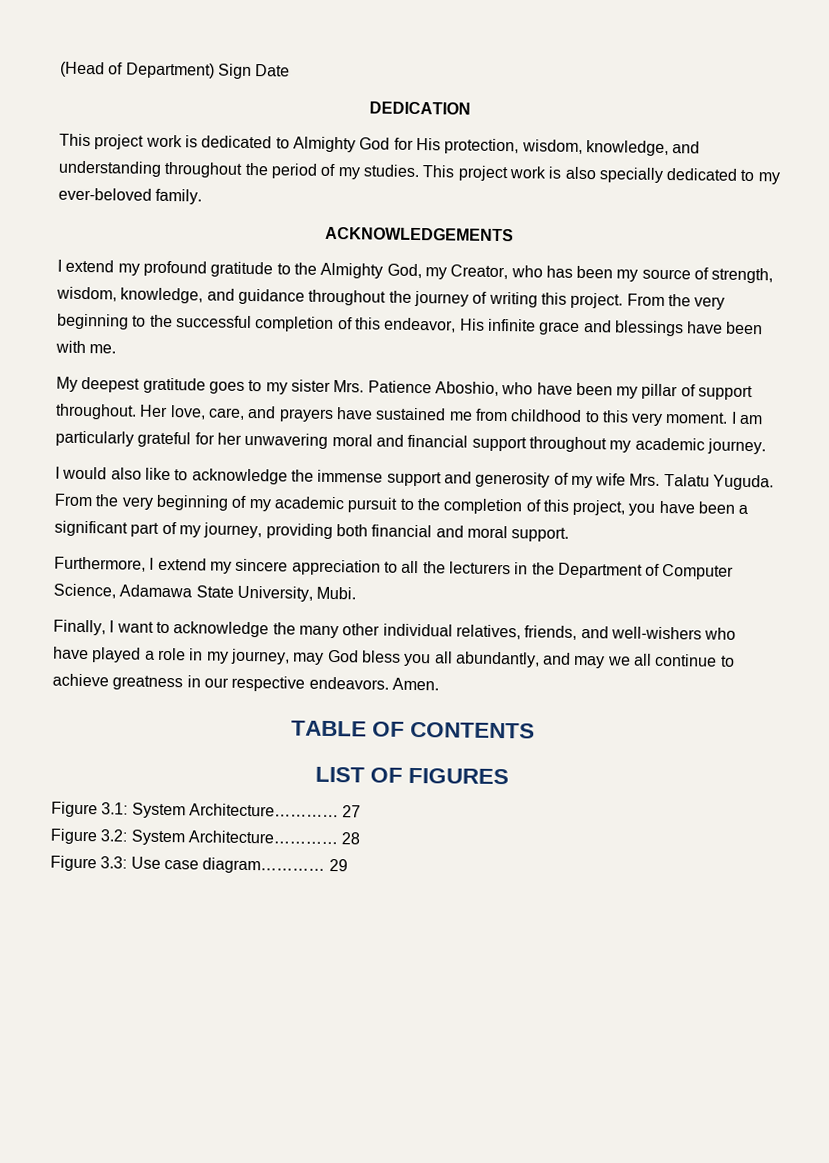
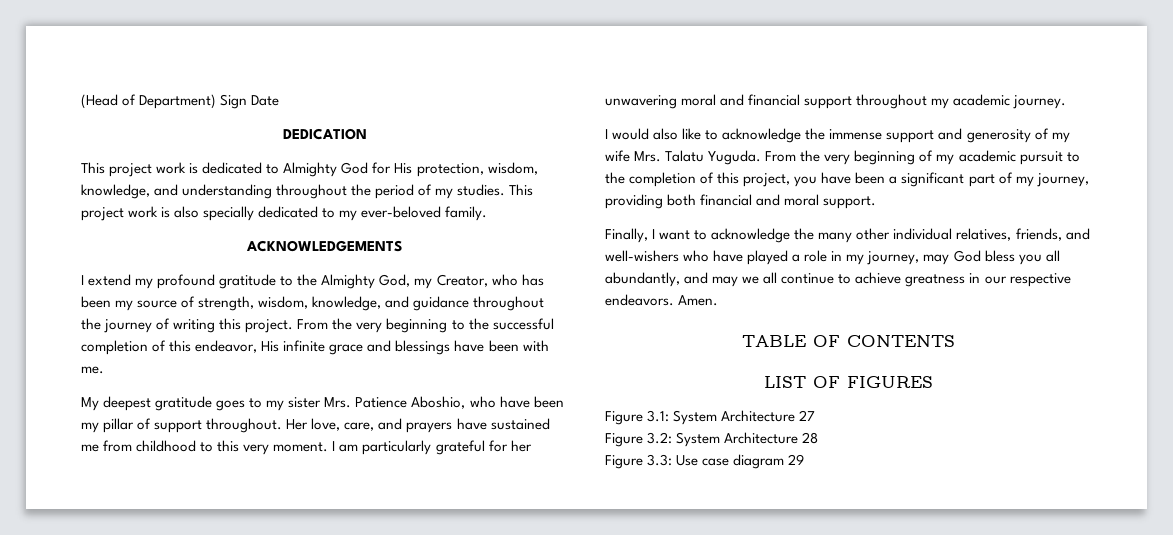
[54,556,735,580] [53,583,357,602] // Furthermore, I extend my sincere appreciation to all the lecturers in the Department of Computer Science, Adamawa State University, Mubi. -> (877, 202) none
[188,803,339,818] Architecture………… -> [721,410,796,422] Architecture
[187,830,338,845] Architecture………… -> [724,432,799,444] Architecture
[202,857,326,874] diagram………… -> [733,454,785,469] diagram

